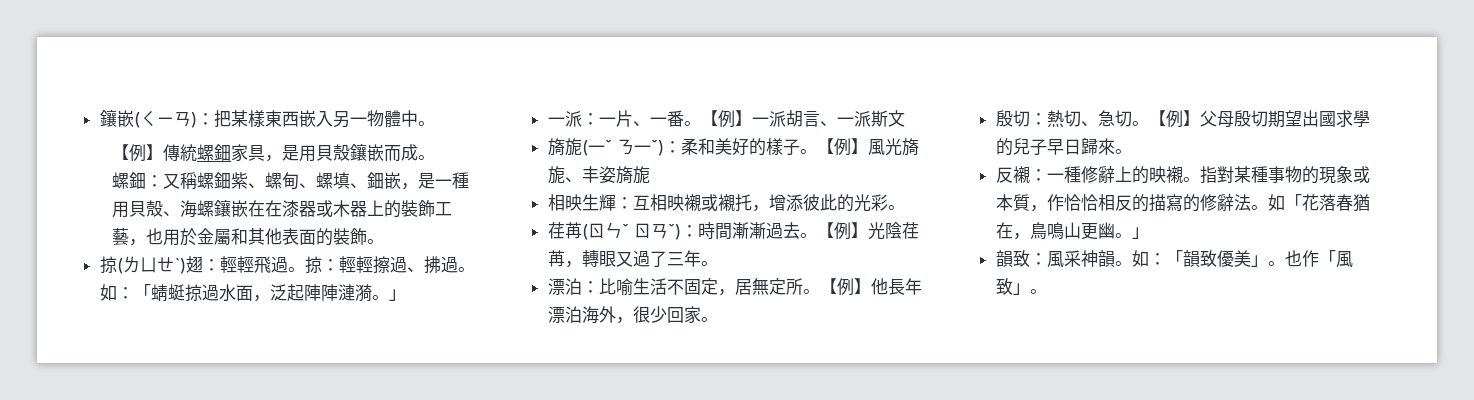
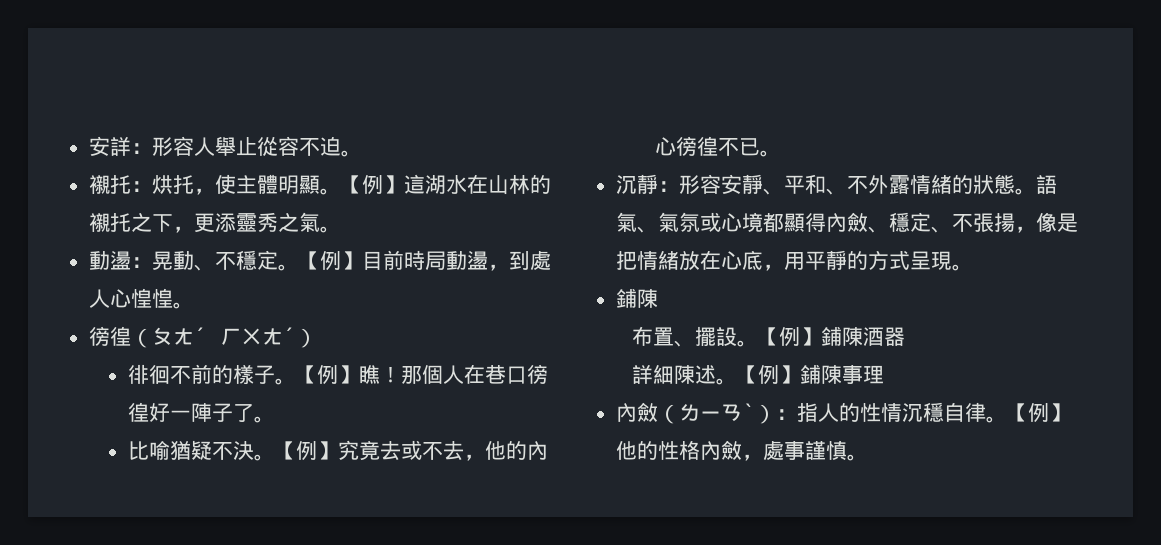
[99,110,435,128] [112,144,436,162] [112,172,470,190] [112,200,453,218] [112,228,385,246] [99,256,475,274] [99,284,406,302] [547,110,905,128] [547,138,919,156] [547,166,650,184] [547,194,905,212] [547,222,919,240] [547,250,718,268] [547,278,922,296] [547,306,718,324] [995,110,1370,128] [995,138,1132,156] [995,166,1370,184] [995,194,1370,212] [995,222,1149,240] [995,250,1353,268] [995,278,1030,295] 鑲嵌(ㄑㄧㄢ)：把某樣東西嵌入另一物體中。 // 【例】傳統螺鈿家具，是用貝殼鑲嵌而成。 // 螺鈿：又稱螺鈿紫、螺甸、螺填、鈿嵌，是一種用貝殼、海螺鑲嵌在在漆器或木器上的裝飾工藝，也用於金屬和其他表面的裝飾。 // 掠(ㄌㄩㄝˋ)翅：輕輕飛過。掠：輕輕擦過、拂過。如：「蜻蜓掠過水面，泛起陣陣漣漪。」 // 一派：一片、一番。【例】一派胡言、一派斯文 // 旖旎(一ˇ ㄋ一ˇ)：柔和美好的樣子。【例】風光旖旎、丰姿旖旎 // 相映生輝：互相映襯或襯托，增添彼此的光彩。 // 荏苒(ㄖㄣˇ ㄖㄢˇ)：時間漸漸過去。【例】光陰荏苒，轉眼又過了三年。 // 漂泊：比喻生活不固定，居無定所。【例】他長年漂泊海外，很少回家。 // 殷切：熱切、急切。【例】父母殷切期望出國求學的兒子早日歸來。 // 反襯：一種修辭上的映襯。指對某種事物的現象或本質，作恰恰相反的描寫的修辭法。如「花落春猶在，鳥鳴山更幽。」 // 韻致：風采神韻。如：「韻致優美」。也作「風致」 -> [89,136,363,157] [89,174,552,195] [89,212,342,233] [89,250,552,271] [89,288,195,309] [89,326,318,348] [128,364,549,385] [128,402,276,423] [128,440,549,461] [655,136,782,157] [616,174,1058,195] [616,212,1079,233] [616,250,974,271] [616,288,659,308] [631,326,905,347] [631,364,884,385] [616,402,1071,424] [616,440,848,461] 安詳：形容人舉止從容不迫。 // 襯托：烘托，使主體明顯。【例】這湖水在山林的襯托之下，更添靈秀之氣。 // 動盪：晃動、不穩定。【例】目前時局動盪，到處人心惶惶。 // 徬徨（ㄆㄤˊ ㄏㄨㄤˊ） // 徘徊不前的樣子。【例】瞧！那個人在巷口徬徨好一陣子了。 // 比喻猶疑不決。【例】究竟去或不去，他的內心徬徨不已。 // 沉靜：形容安靜、平和、不外露情緒的狀態。語氣、氣氛或心境都顯得內斂、穩定、不張揚，像是把情緒放在心底，用平靜的方式呈現。 // 鋪陳 // 布置、擺設。【例】鋪陳酒器 // 詳細陳述。【例】鋪陳事理 // 內斂（ㄌㄧㄢˋ）：指人的性情沉穩自律。【例】他的性格內斂，處事謹慎

